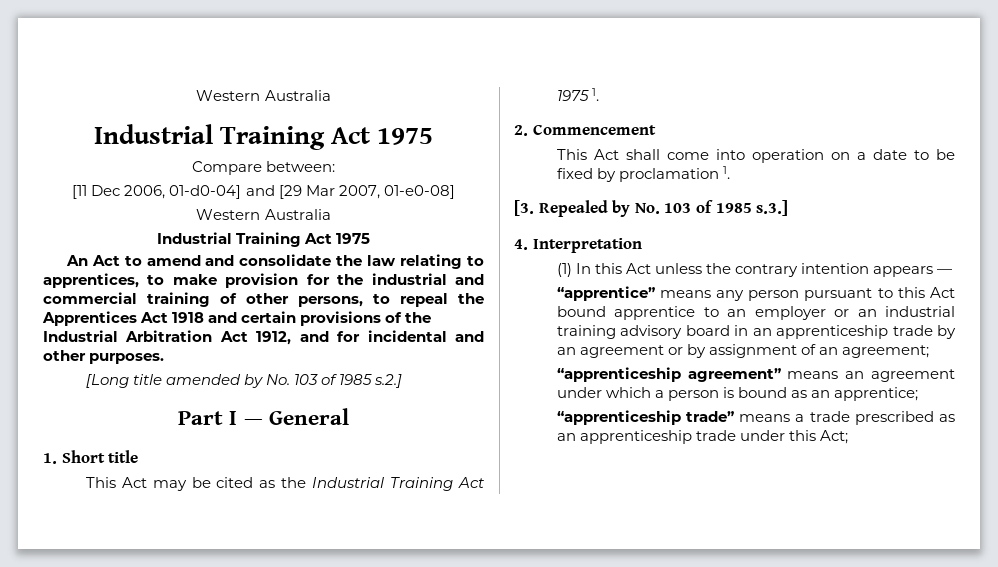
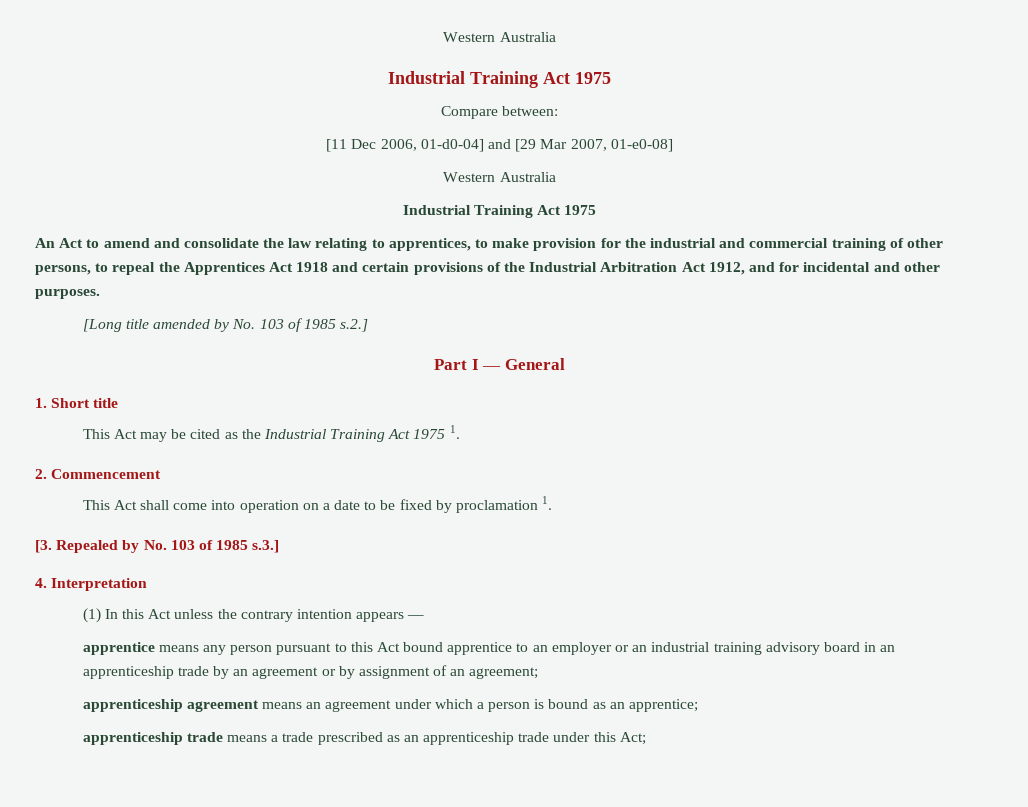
[556,286,655,301] “apprentice” -> [82,642,155,655] apprentice
[556,367,781,382] “apprenticeship agreement” -> [82,699,259,712] apprenticeship agreement
[556,410,734,425] “apprenticeship trade” -> [82,732,223,745] apprenticeship trade

